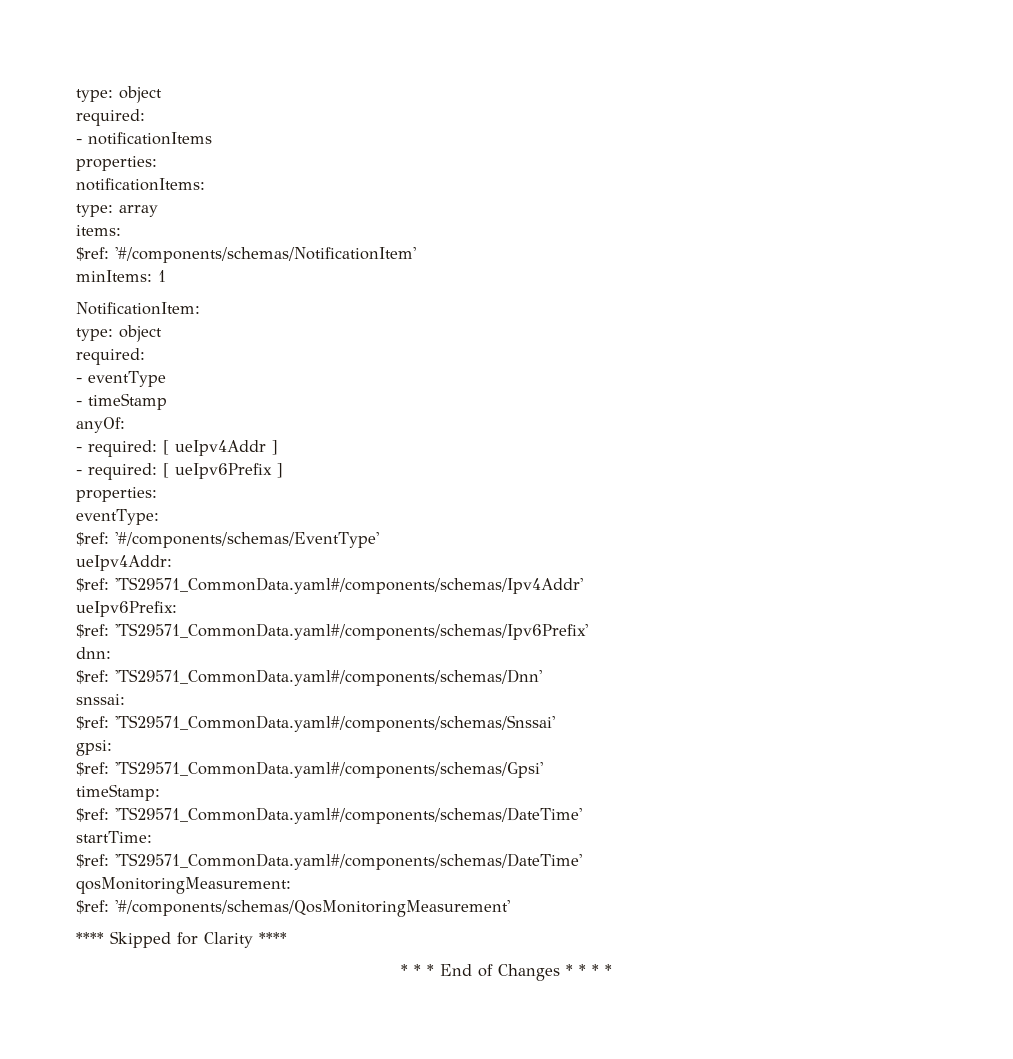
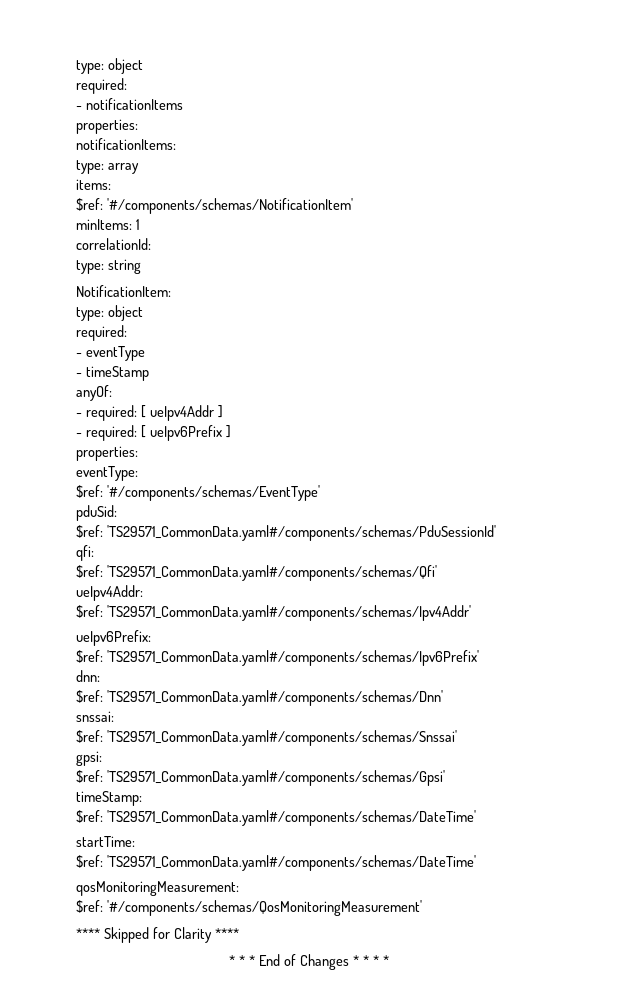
(166, 276) none -> [76,238,151,250] [76,259,141,274] // correlationId: // type: string
(379, 540) none -> [76,505,117,521] [76,525,496,541] [76,545,94,561] [76,565,437,581] // pduSid: // $ref: 'TS29571_CommonData.yaml#/components/schemas/PduSessionId' // qfi: // $ref: 'TS29571_CommonData.yaml#/components/schemas/Qfi'

